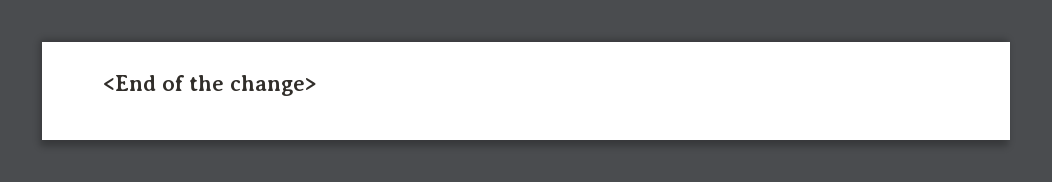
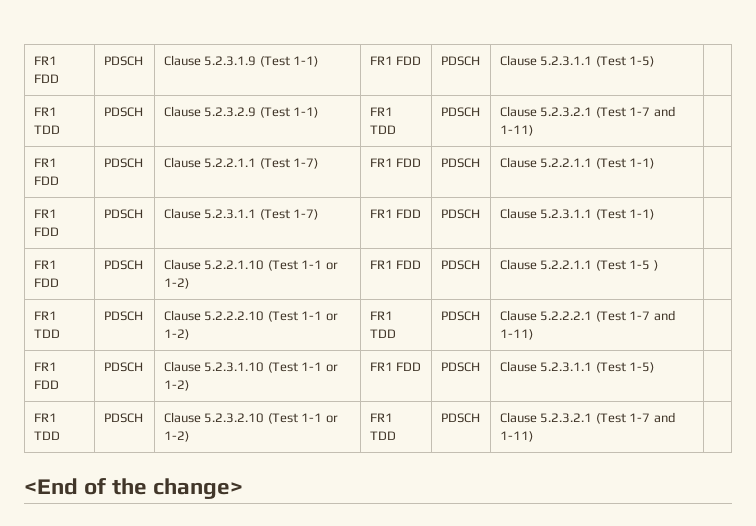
(103, 83) none -> [33,56,57,65] [33,74,59,83] [103,56,143,66] [163,55,319,67] [369,56,422,65] [440,56,480,66] [499,55,655,67] [33,107,57,116] [33,125,60,134] [103,107,143,117] [163,106,319,118] [369,107,393,116] [369,125,396,134] [440,107,480,117] [499,106,675,118] [499,125,533,136] [33,158,57,167] [33,176,59,185] [103,158,143,168] [163,157,319,169] [369,158,422,167] [440,158,480,168] [499,157,655,169] [33,209,57,218] [33,227,59,236] [103,209,143,219] [163,208,319,220] [369,209,422,218] [440,209,480,219] [499,208,655,220] [33,260,57,269] [33,278,59,287] [103,260,143,270] [163,259,338,271] [163,278,189,289] [369,260,422,269] [440,260,480,270] [499,259,658,271] [33,311,57,320] [33,329,60,338] [103,311,143,321] [163,310,338,322] [163,329,189,340] [369,311,393,320] [369,329,396,338] [440,311,480,321] [499,310,675,322] [499,329,533,340] [33,362,57,371] [33,380,59,389] [103,362,143,372] [163,361,338,373] [163,380,189,391] [369,362,422,371] [440,362,480,372] [499,361,655,373] [33,413,57,422] [33,431,60,440] [103,413,143,423] [163,412,338,424] [163,431,189,442] [369,413,393,422] [369,431,396,440] [440,413,480,423] [499,412,675,424] [499,431,533,442] FR1 FDD | PDSCH | Clause 5.2.3.1.9 (Test 1-1) | FR1 FDD | PDSCH | Clause 5.2.3.1.1 (Test 1-5) | // FR1 TDD | PDSCH | Clause 5.2.3.2.9 (Test 1-1) | FR1 TDD | PDSCH | Clause 5.2.3.2.1 (Test 1-7 and 1-11) | // FR1 FDD | PDSCH | Clause 5.2.2.1.1 (Test 1-7) | FR1 FDD | PDSCH | Clause 5.2.2.1.1 (Test 1-1) | // FR1 FDD | PDSCH | Clause 5.2.3.1.1 (Test 1-7) | FR1 FDD | PDSCH | Clause 5.2.3.1.1 (Test 1-1) | // FR1 FDD | PDSCH | Clause 5.2.2.1.10 (Test 1-1 or 1-2) | FR1 FDD | PDSCH | Clause 5.2.2.1.1 (Test 1-5 ) | // FR1 TDD | PDSCH | Clause 5.2.2.2.10 (Test 1-1 or 1-2) | FR1 TDD | PDSCH | Clause 5.2.2.2.1 (Test 1-7 and 1-11) | // FR1 FDD | PDSCH | Clause 5.2.3.1.10 (Test 1-1 or 1-2) | FR1 FDD | PDSCH | Clause 5.2.3.1.1 (Test 1-5) | // FR1 TDD | PDSCH | Clause 5.2.3.2.10 (Test 1-1 or 1-2) | FR1 TDD | PDSCH | Clause 5.2.3.2.1 (Test 1-7 and 1-11) | //

